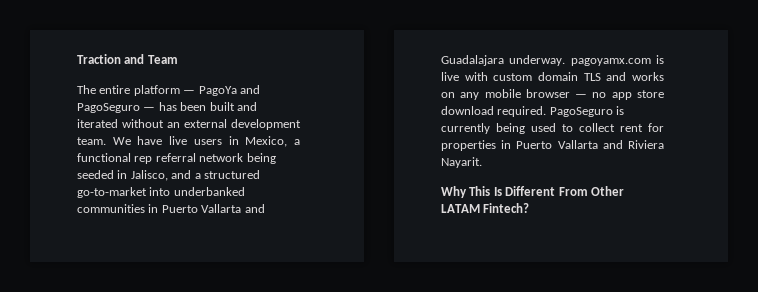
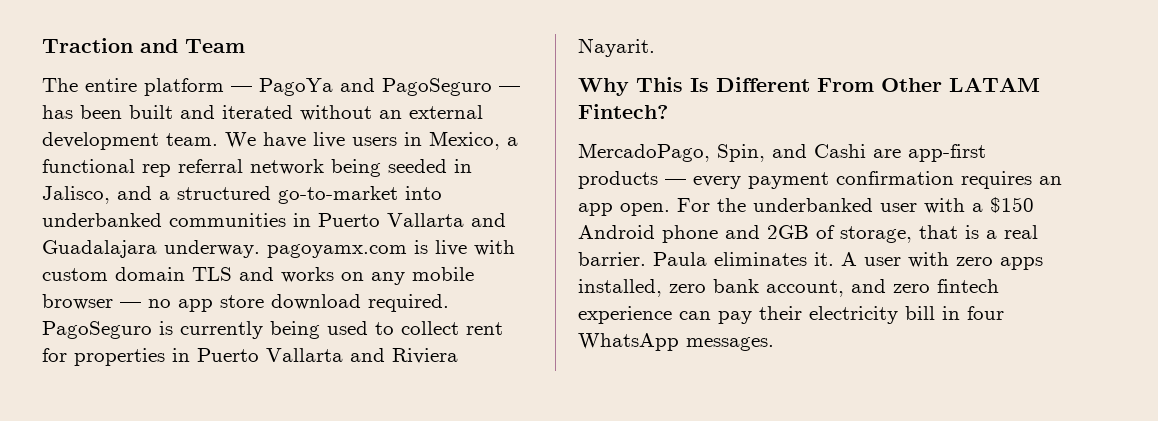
(530, 208) none -> [578,143,986,162] [578,171,1062,189] [578,197,1034,216] [578,225,1038,243] [578,252,1043,270] [578,279,999,297] [578,306,1004,324] [578,333,774,351] // MercadoPago, Spin, and Cashi are app-first products — every payment confirmation requires an app open. For the underbanked user with a $150 Android phone and 2GB of storage, that is a real barrier. Paula eliminates it. A user with zero apps installed, zero bank account, and zero fintech experience can pay their electricity bill in four WhatsApp messages.

